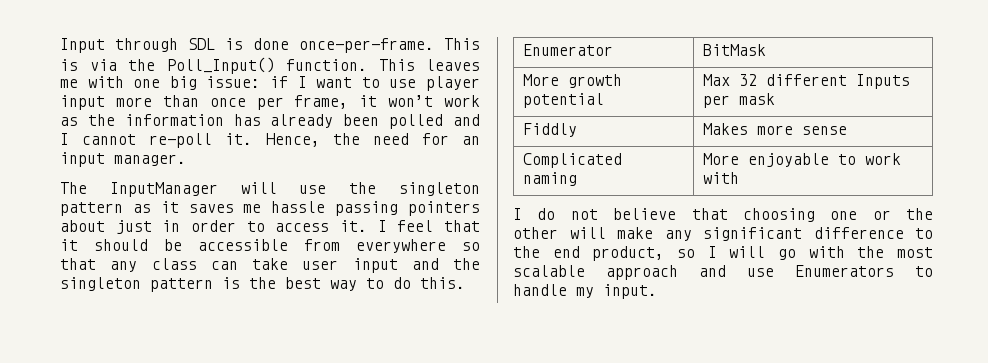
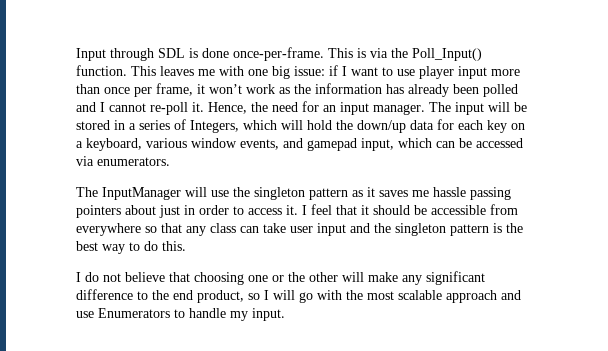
(186, 160) none -> [429,102,527,115] [76,119,525,133] [76,138,523,151] [76,156,170,166] The input will be stored in a series of Integers, which will hold the down/up data for each key on a keyboard, various window events, and gamepad input, which can be accessed via enumerators.
[523,44,614,56] [703,44,767,56] [523,74,623,88] [523,93,605,108] [703,74,911,89] [703,93,776,108] [523,123,578,137] [703,123,848,135] [523,153,623,168] [523,172,578,186] [703,153,902,167] [703,172,740,184] // Enumerator | BitMask // More growth potential | Max 32 different Inputs per mask // Fiddly | Makes more sense // Complicated naming | More enjoyable to work with -> (186, 246) none

